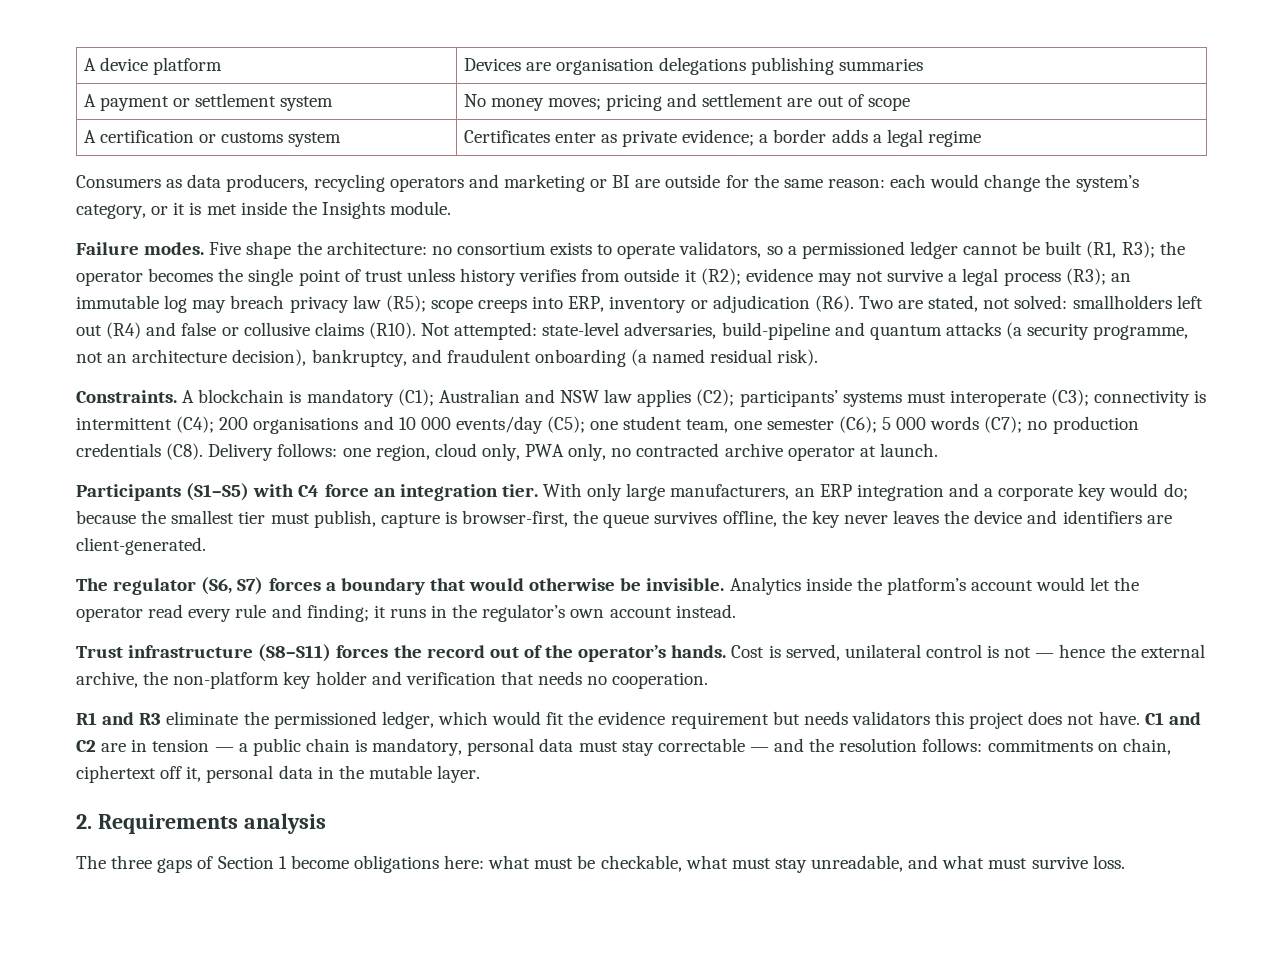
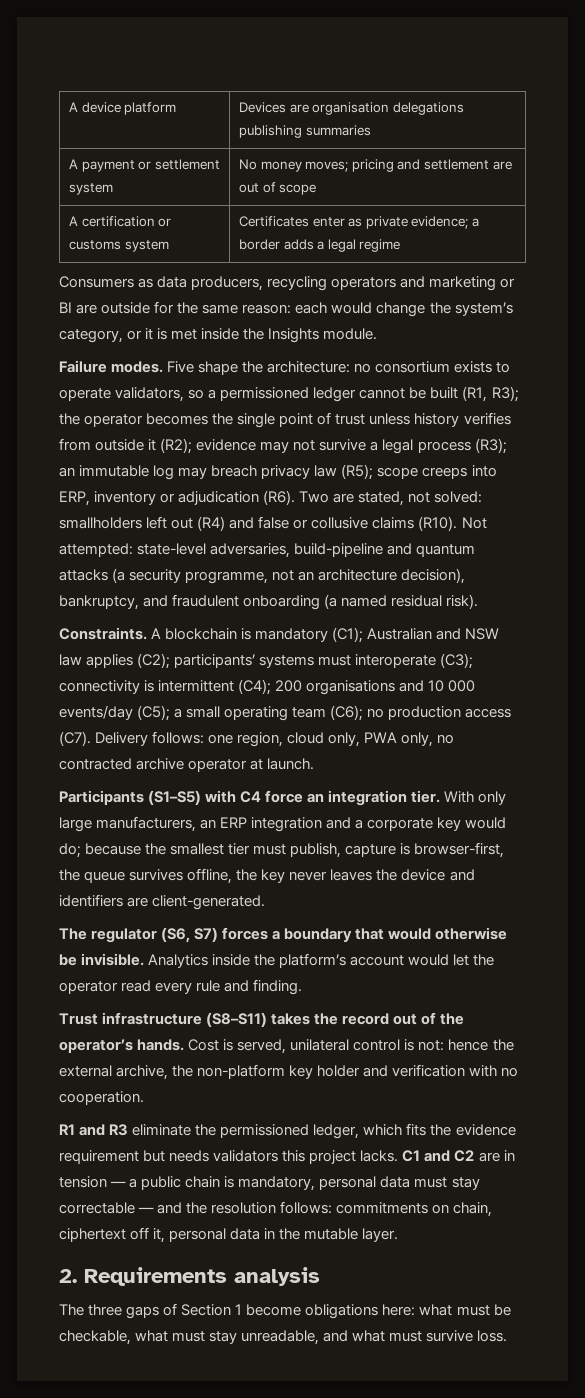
[590,416,1139,434] [76,443,204,460] one student team, one semester (C6); 5 000 words (C7); no production credentials (C8). -> [174,705,512,721] [59,731,91,746] a small operating team (C6); no production access (C7).
[306,604,736,622] finding; it runs in the regulator’s own account instead. -> [253,979,303,995] finding.
[336,645,389,658] forces -> [271,1013,311,1025] takes
[1004,647,1055,658] not — -> [418,1040,445,1051] not:
[500,671,583,685] that needs -> [469,1065,498,1077] with
[492,711,565,725] would fit -> [406,1123,427,1136] fits
[1028,711,1140,725] does not have. -> [360,1150,399,1162] lacks.

